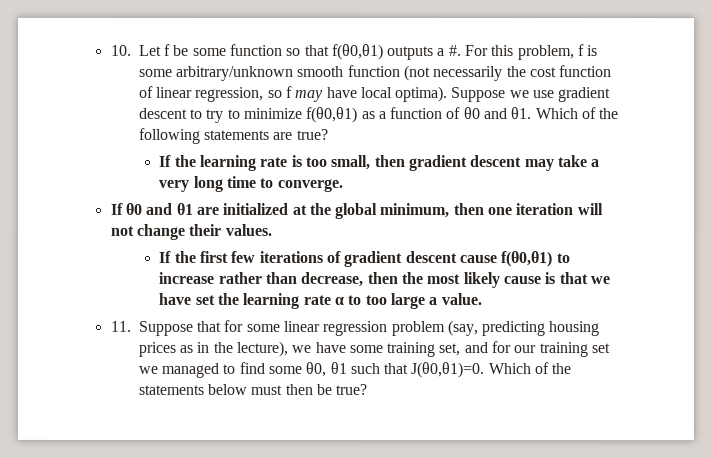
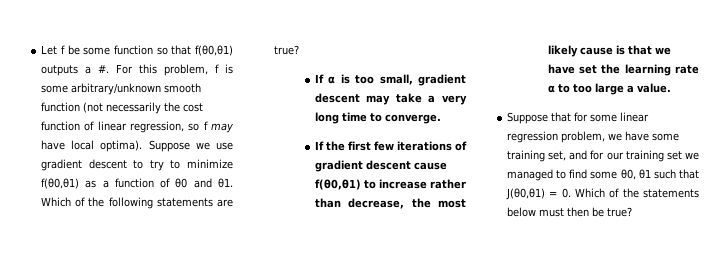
[110,44,132,56] 10. -> (41, 50) none
[174,154,289,171] the learning rate -> [328,76,336,84] α
[374,155,406,168] then -> (413, 79) none
[110,202,604,220] [109,223,273,240] // If θ0 and θ1 are initialized at the global minimum, then one iteration will not change their values. -> (441, 119) none
[366,272,398,285] then -> (405, 203) none
[109,320,131,332] 11. -> (671, 88) none
[390,320,600,337] [137,340,288,357] problem (say, predicting housing prices as in the lecture), -> [561,131,606,143] problem,
[410,362,485,379] J(θ0,θ1)=0. -> [506,188,571,200] J(θ0,θ1) = 0.

